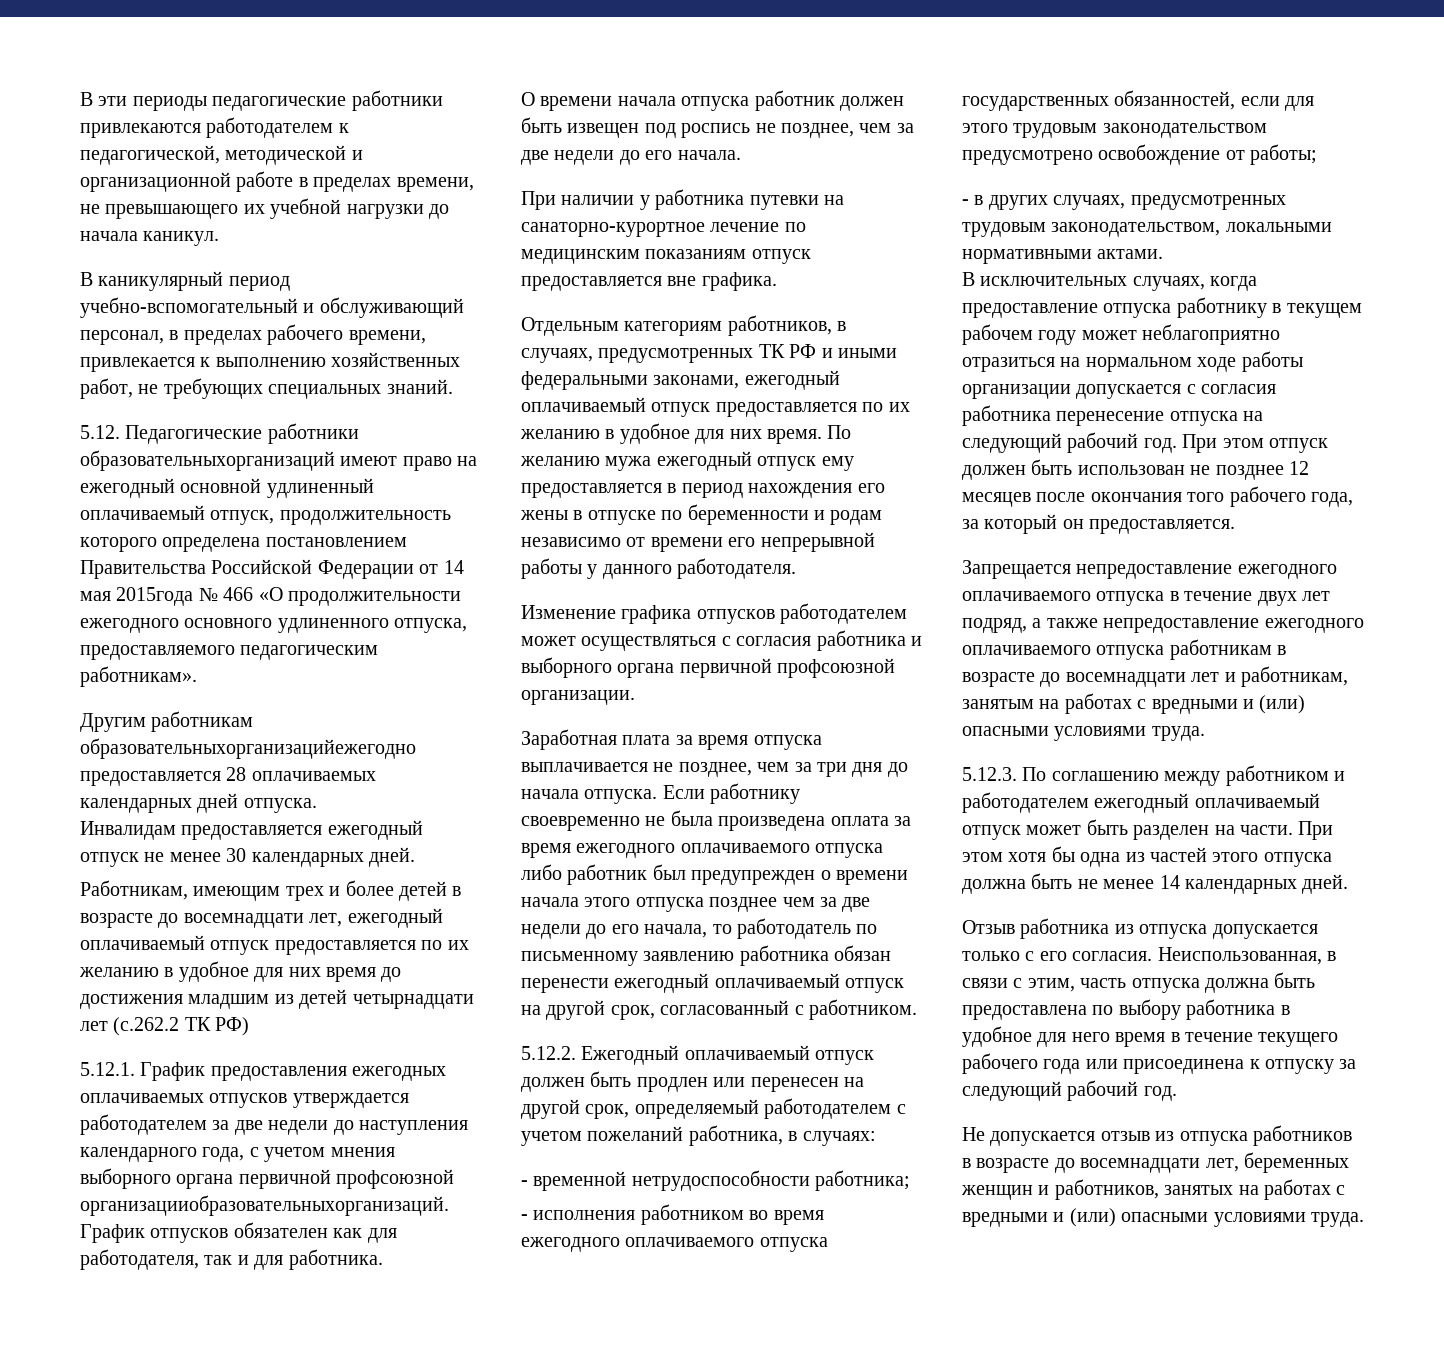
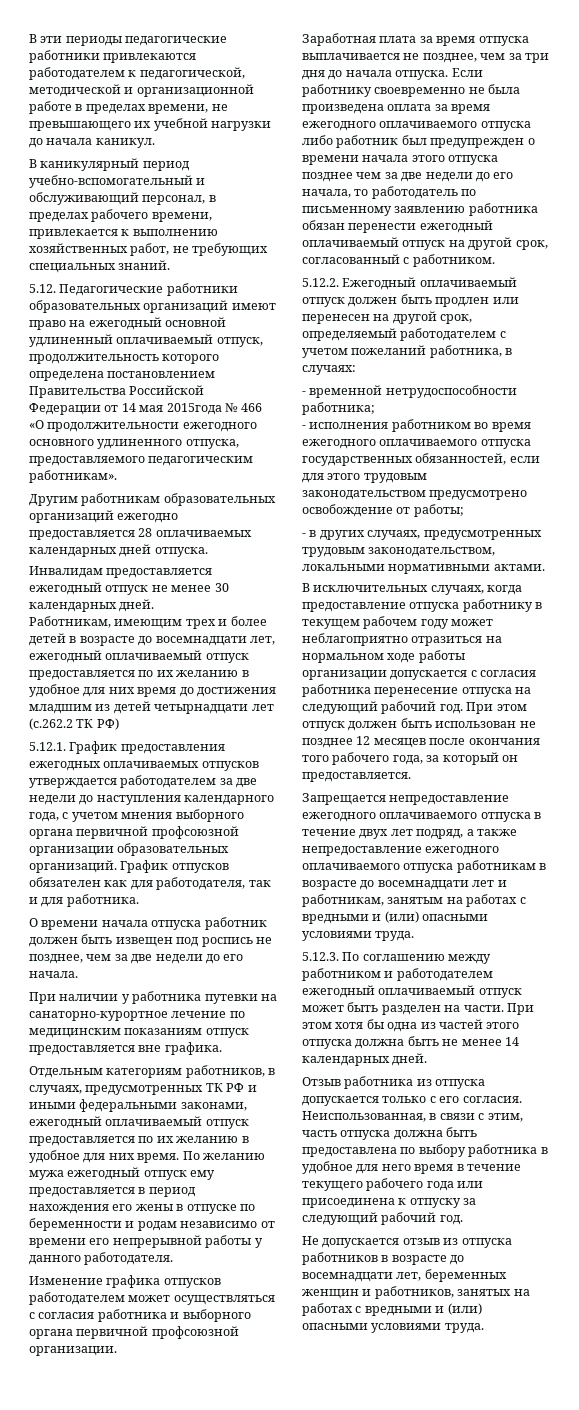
[80,450,335,471] образовательныхорганизаций -> [29,300,229,313] образовательных организаций
[80,738,416,759] образовательныхорганизацийежегодно -> [163,493,276,506] [29,510,179,523] образовательных организаций ежегодно
[80,1195,449,1216] организацииобразовательныхорганизаций. -> [29,843,230,856] [29,860,117,873] организации образовательных организаций.

